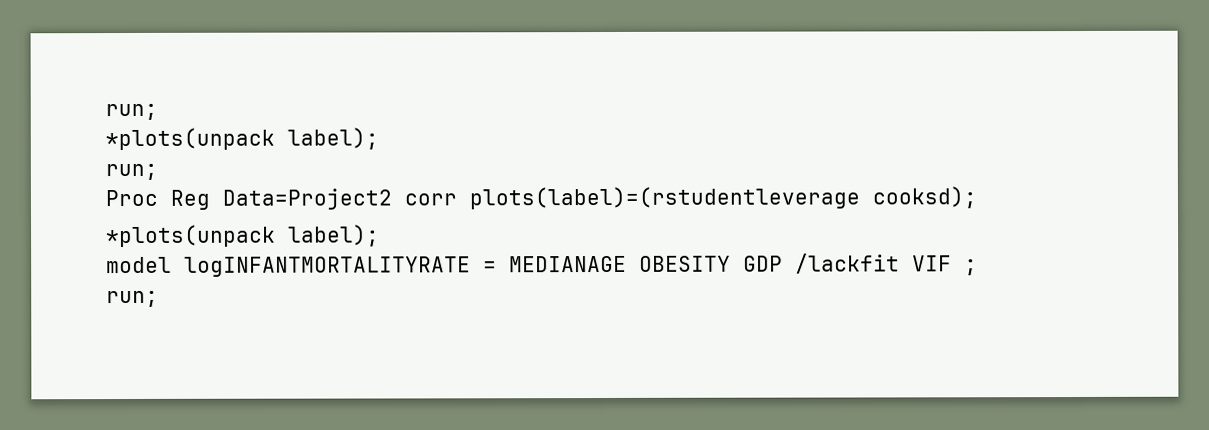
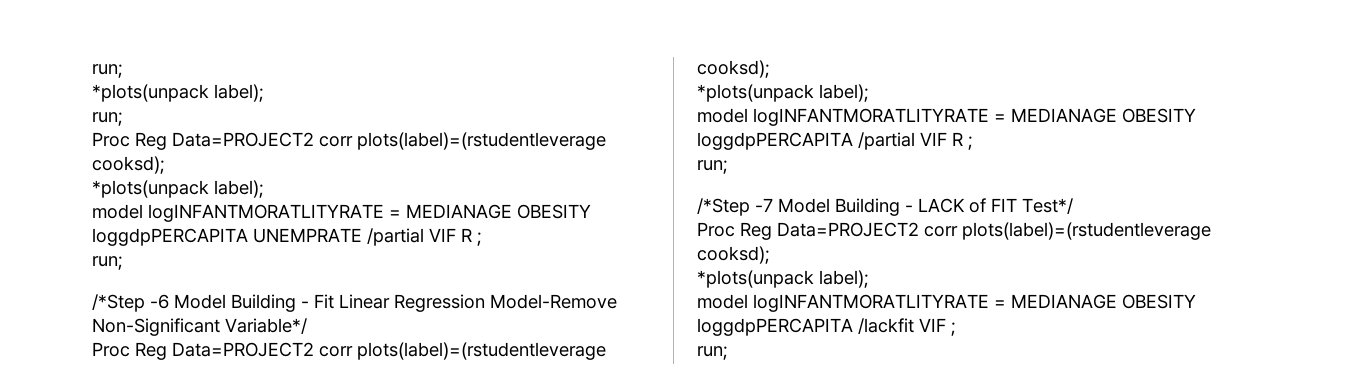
[222,186,977,210] [106,224,380,248] [106,255,783,277] Data=Project2 corr plots(label)=(rstudentleverage cooksd); // *plots(unpack label); // model logINFANTMORTALITYRATE = MEDIANAGE OBESITY GDP -> [172,132,606,150] [92,156,165,174] [92,180,264,198] [92,204,591,222] [92,228,482,246] [92,256,123,270] [92,294,617,312] [92,318,307,336] [92,342,606,360] [697,60,770,78] [697,84,869,102] [697,108,1196,126] [697,132,973,150] [697,160,728,174] [697,198,1073,216] [697,222,1211,240] [697,246,770,264] [697,270,869,288] [697,294,1196,312] [697,318,853,336] Data=PROJECT2 corr plots(label)=(rstudentleverage cooksd); // *plots(unpack label); // model logINFANTMORATLITYRATE = MEDIANAGE OBESITY loggdpPERCAPITA UNEMPRATE /partial VIF R ; // run; // /*Step -6 Model Building - Fit Linear Regression Model-Remove Non-Significant Variable*/ // Proc Reg Data=PROJECT2 corr plots(label)=(rstudentleverage cooksd); // *plots(unpack label); // model logINFANTMORATLITYRATE = MEDIANAGE OBESITY loggdpPERCAPITA /partial VIF R ; // run; // /*Step -7 Model Building - LACK of FIT Test*/ // Proc Reg Data=PROJECT2 corr plots(label)=(rstudentleverage cooksd); // *plots(unpack label); // model logINFANTMORATLITYRATE = MEDIANAGE OBESITY loggdpPERCAPITA

